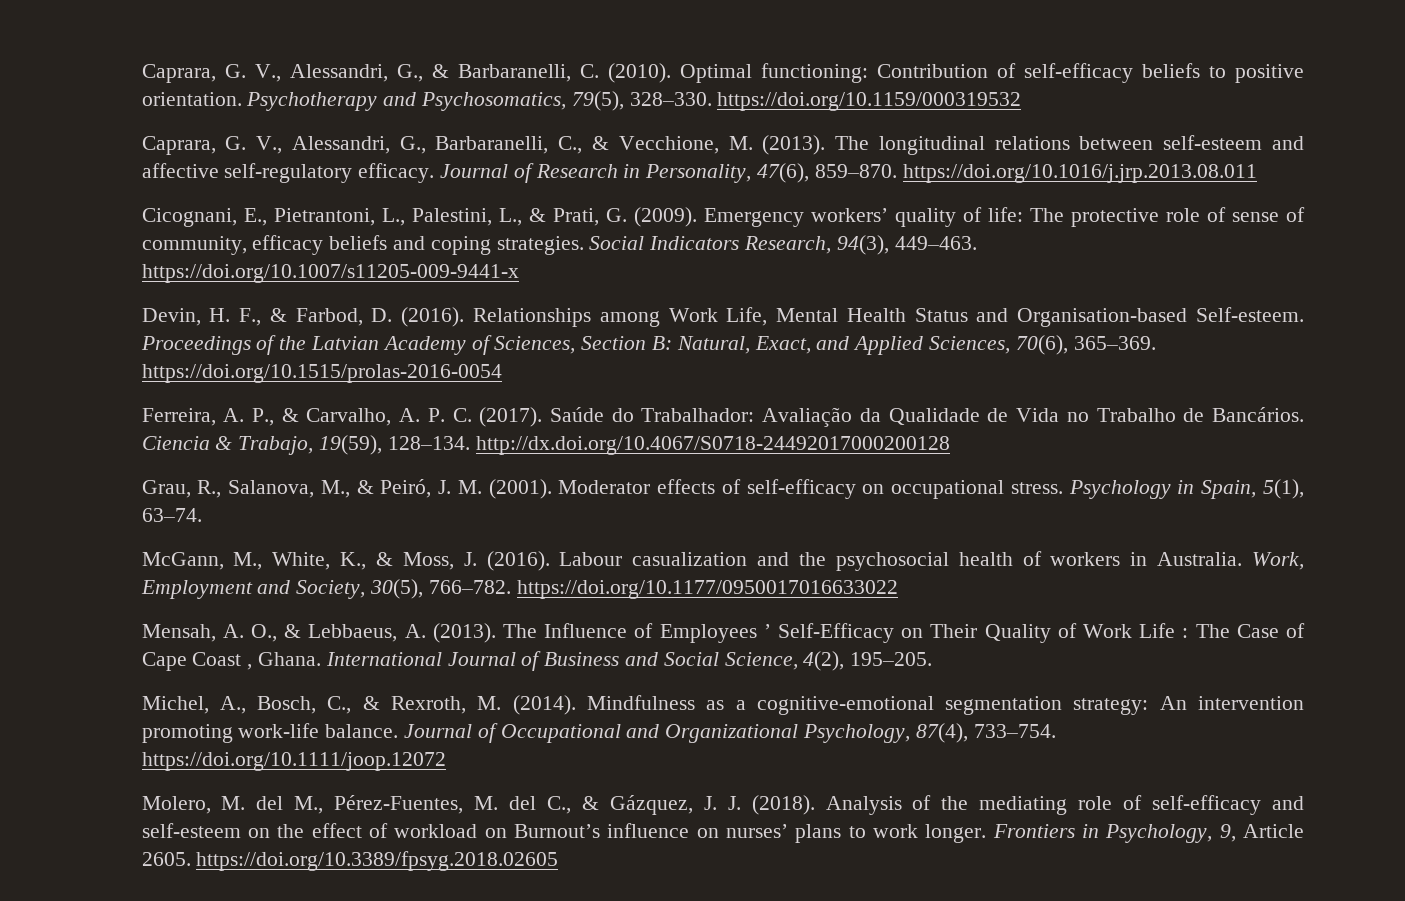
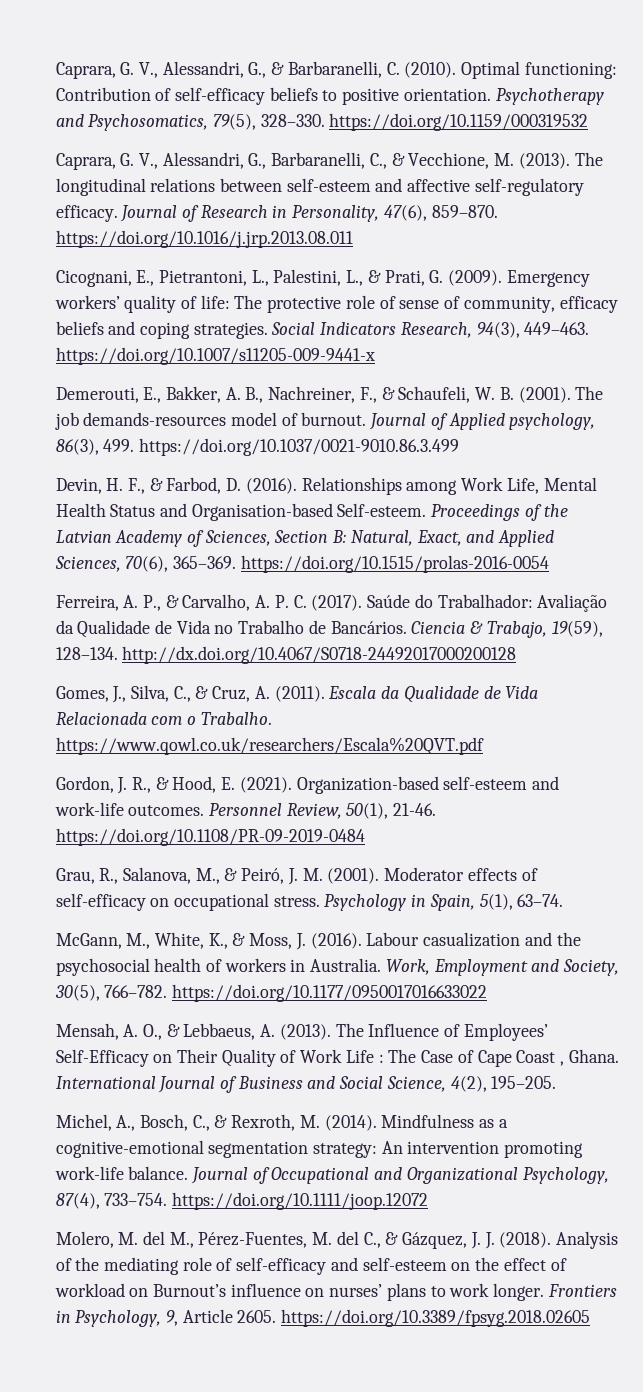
(519, 273) none -> [55,386,604,403] [54,412,596,430] [55,438,459,456] // Demerouti, E., Bakker, A. B., Nachreiner, F., & Schaufeli, W. B. (2001). The job demands-resources model of burnout. Journal of Applied psychology, 86(3), 499. https://doi.org/10.1037/0021-9010.86.3.499
(950, 445) none -> [55,685,539,703] [55,712,272,725] [55,737,484,755] [55,776,560,794] [54,802,437,819] [55,828,365,846] // Gomes, J., Silva, C., & Cruz, A. (2011). Escala da Qualidade de Vida Relacionada com o Trabalho. https://www.qowl.co.uk/researchers/Escala%20QVT.pdf // Gordon, J. R., & Hood, E. (2021). Organization-based self-esteem and work-life outcomes. Personnel Review, 50(1), 21-46. https://doi.org/10.1108/PR-09-2019-0484
[659,624,771,643] Employees ’ -> [463,1023,548,1041] Employees’

